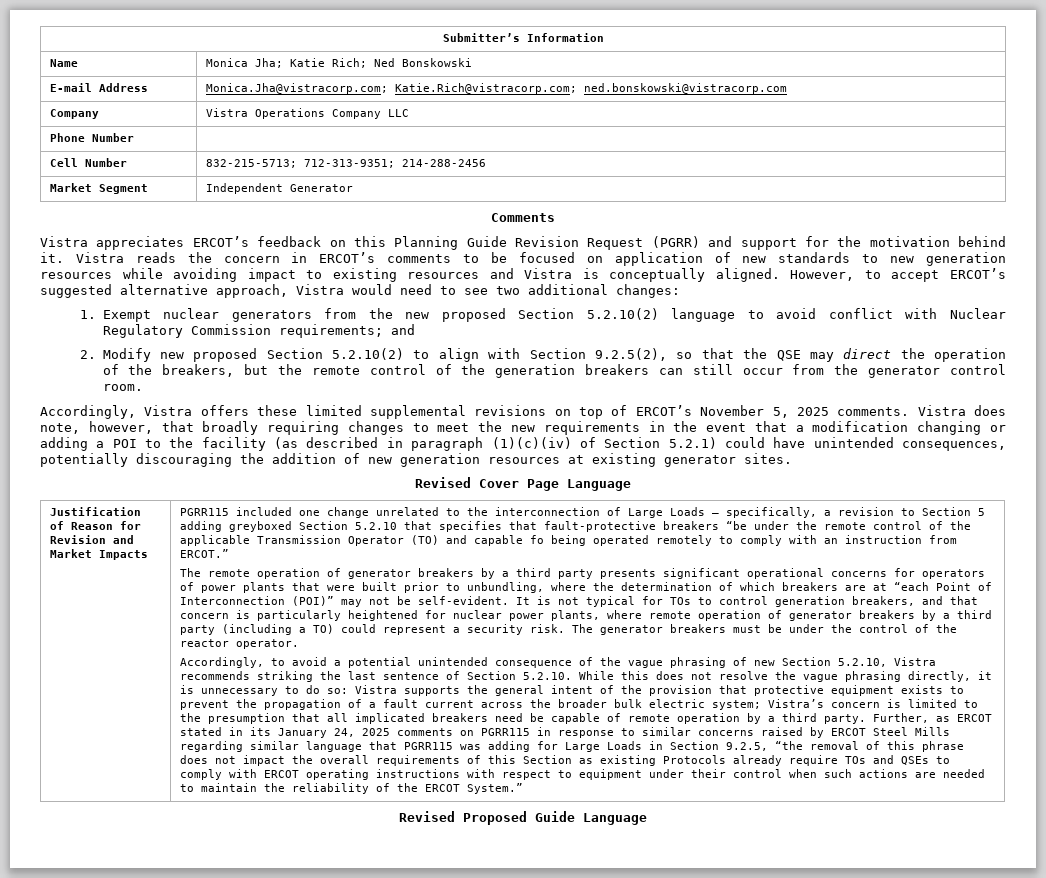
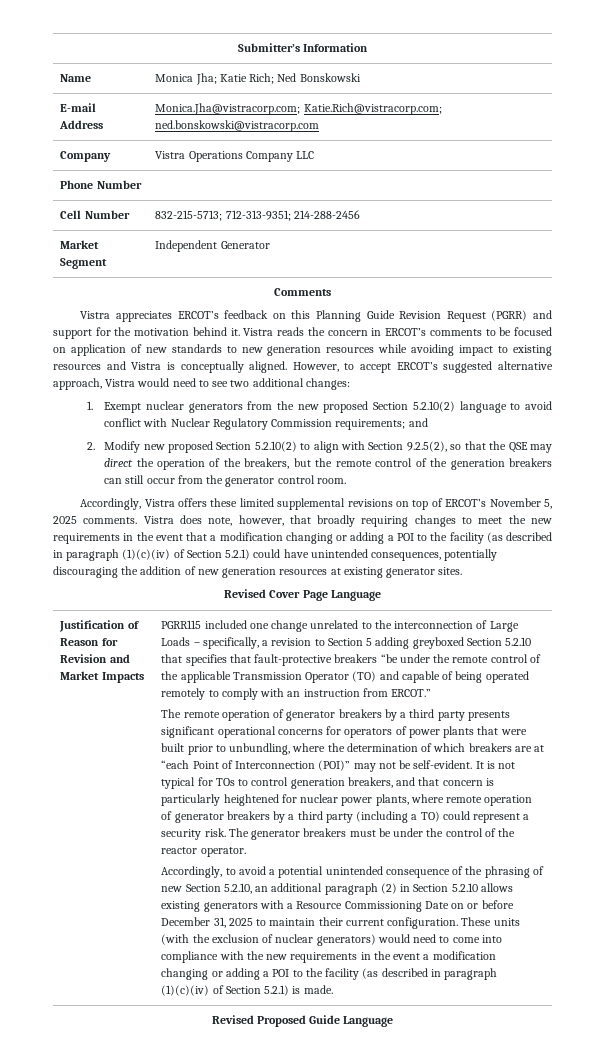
[529,535,544,544] fo -> [442,671,454,680] of
[627,660,663,668] vague -> (483, 870) none
[893,657,936,666] [179,671,992,682] [179,685,964,696] [179,699,978,710] [179,713,992,724] [179,727,950,738] [179,741,964,752] [179,755,950,766] [179,769,985,780] [179,783,523,794] Vistra recommends striking the last sentence of Section 5.2.10. While this does not resolve the vague phrasing directly, it is unnecessary to do so: Vistra supports the general intent of the provision that protective equipment exists to prevent the propagation of a fault current across the broader bulk electric system; Vistra’s concern is limited to the presumption that all implicated breakers need be capable of remote operation by a third party. Further, as ERCOT stated in its January 24, 2025 comments on PGRR115 in response to similar concerns raised by ERCOT Steel Mills regarding similar language that PGRR115 was adding for Large Loads in Section 9.2.5, “the removal of this phrase does not impact the overall requirements of this Section as existing Protocols already require TOs and QSEs to comply with ERCOT operating instructions with respect to equipment under their control when such actions are needed to maintain the reliability of the ERCOT System.” -> [255,883,513,895] [161,900,514,912] [161,917,520,929] [161,934,502,946] [161,951,496,963] [161,968,498,980] [161,985,333,996] an additional paragraph (2) in Section 5.2.10 allows existing generators with a Resource Commissioning Date on or before December 31, 2025 to maintain their current configuration. These units (with the exclusion of nuclear generators) would need to come into compliance with the new requirements in the event a modification changing or adding a POI to the facility (as described in paragraph (1)(c)(iv) of Section 5.2.1) is made.

